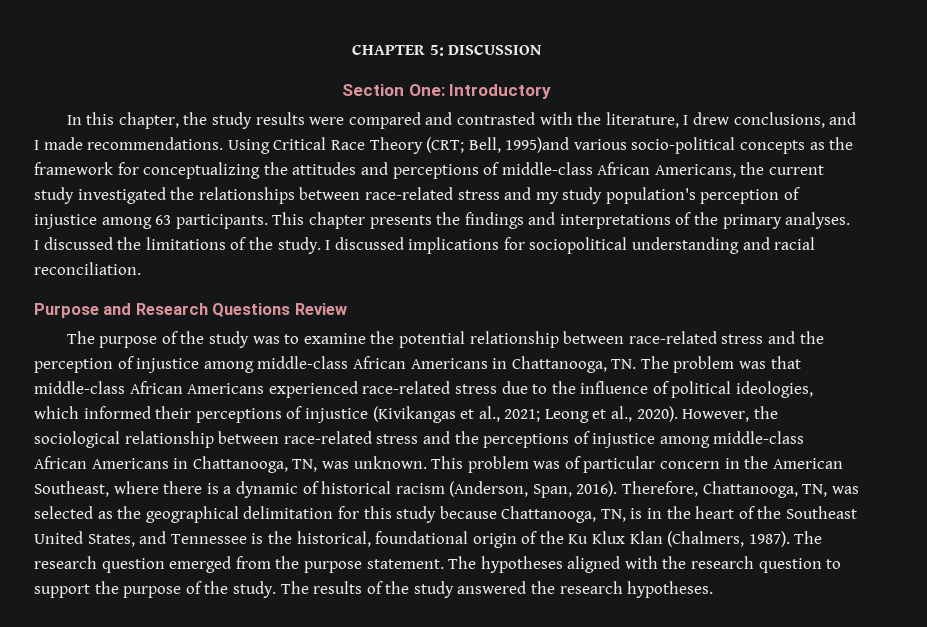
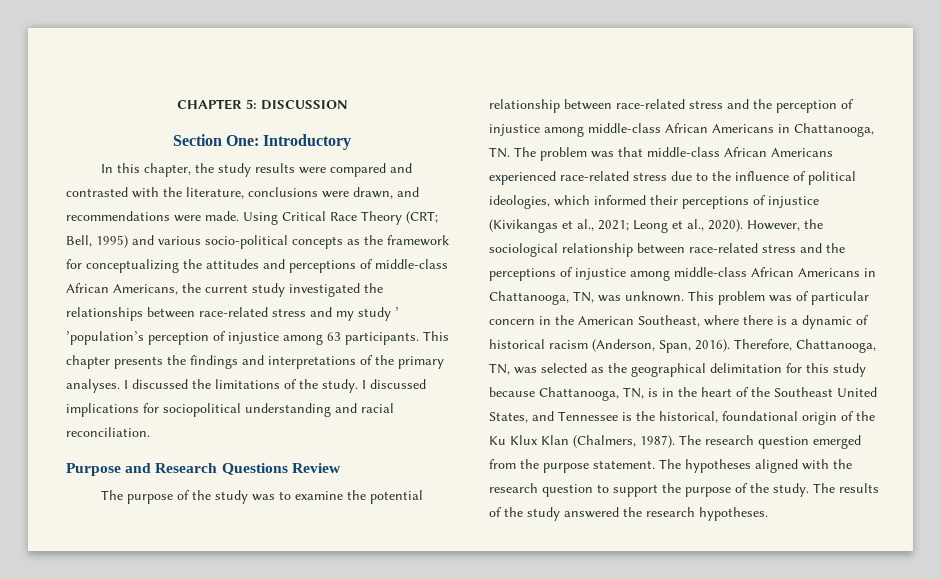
[683,112,857,128] [34,137,224,150] I drew conclusions, and I made recommendations. -> [248,187,419,199] [66,211,239,222] conclusions were drawn, and recommendations were made.
[505,137,570,153] 1995)and -> [96,235,154,248] 1995) and
[605,187,696,204] population's -> [395,307,399,317] [66,331,144,345] ’ ’population’s

